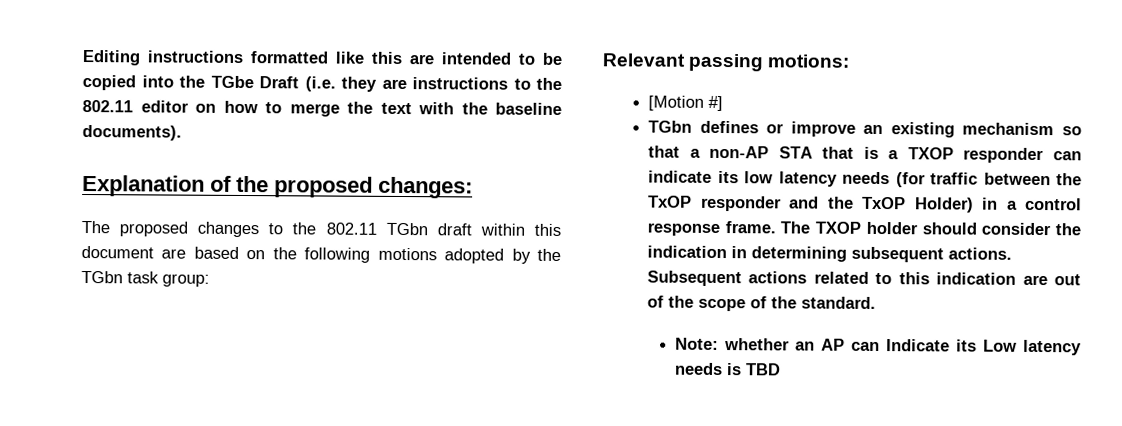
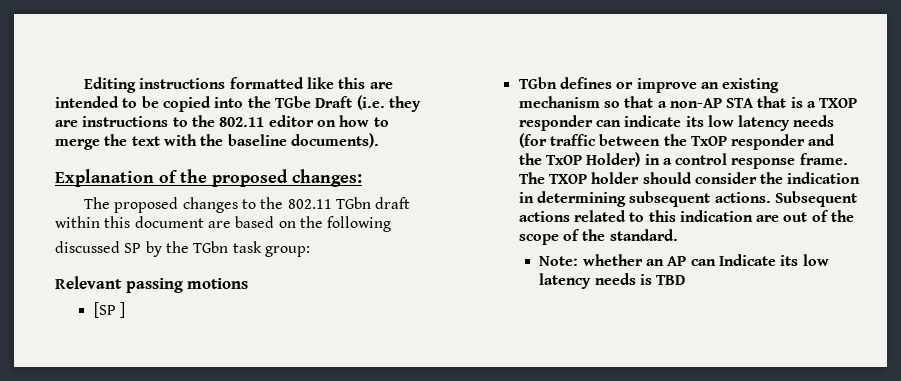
[377,247,505,264] motions adopted -> [55,241,142,253] // discussed SP
[767,54,850,68] [647,95,723,112] motions: // [Motion #] -> [187,278,249,289] [93,302,125,318] motions // [SP ]
[982,339,1017,352] Low -> [802,254,829,266] low

